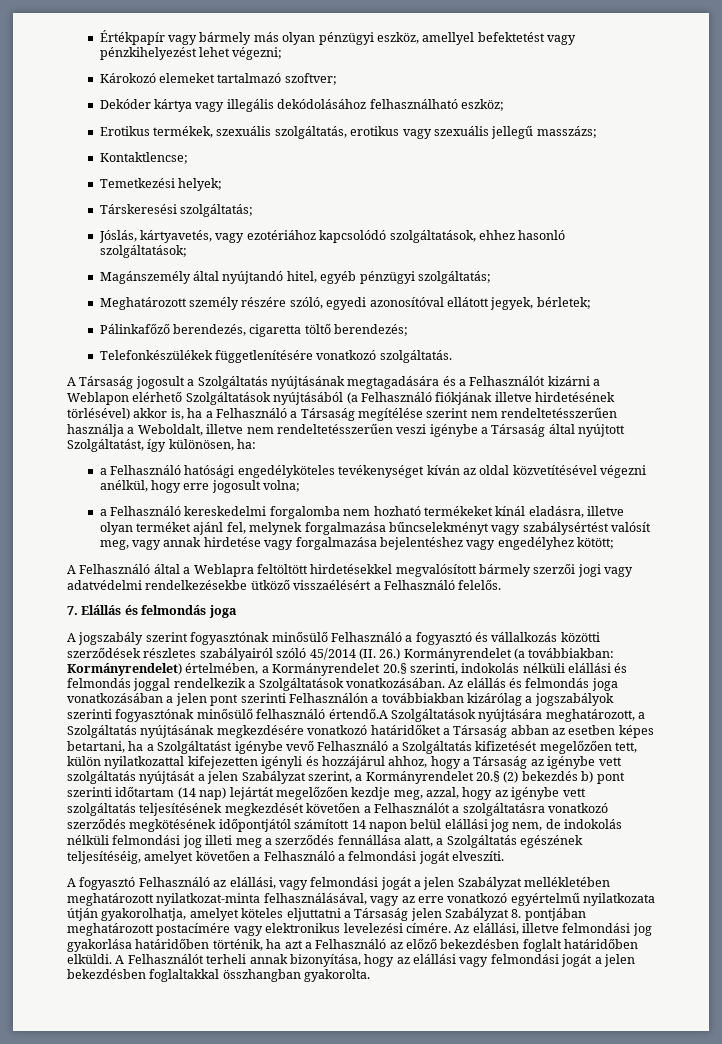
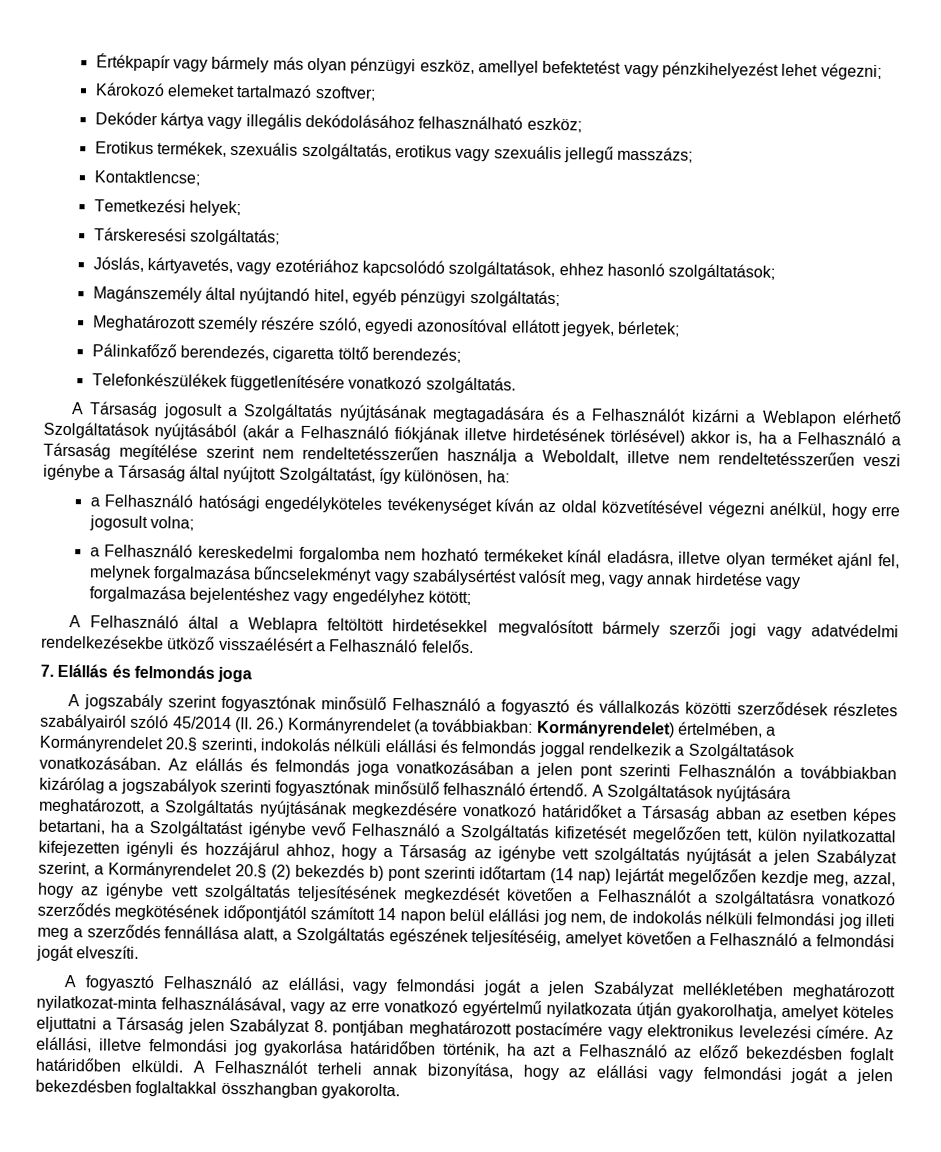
[346,392,358,404] (a -> [242,424,295,441] (akár a
[328,708,388,719] értendő.A -> [529,782,604,797] értendő. A

